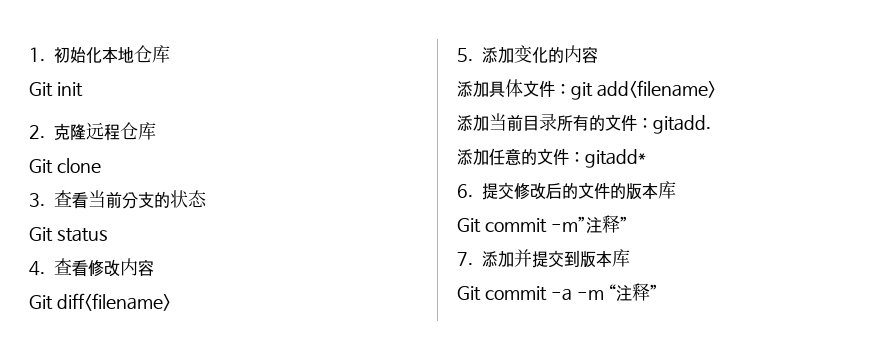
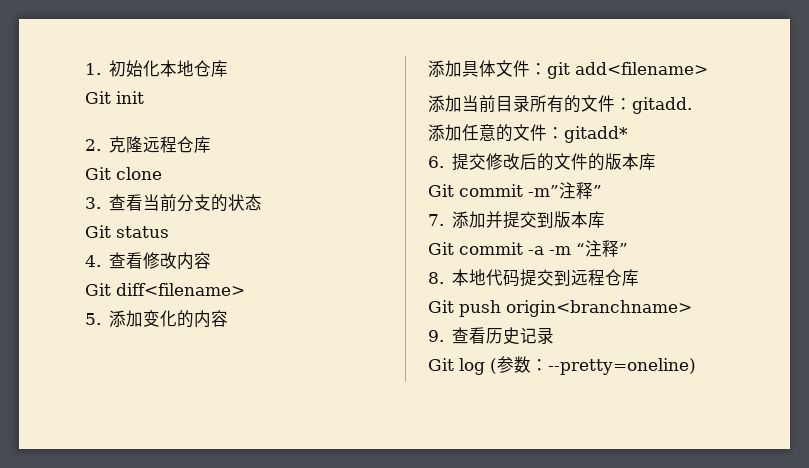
(659, 291) none -> [428,269,640,287] [428,300,692,317] [428,327,555,345] [428,356,696,375] // 8.本地代码提交到远程仓库 // Git push origin<branchname> // 9.查看历史记录 // Git log (参数：--pretty=oneline)

